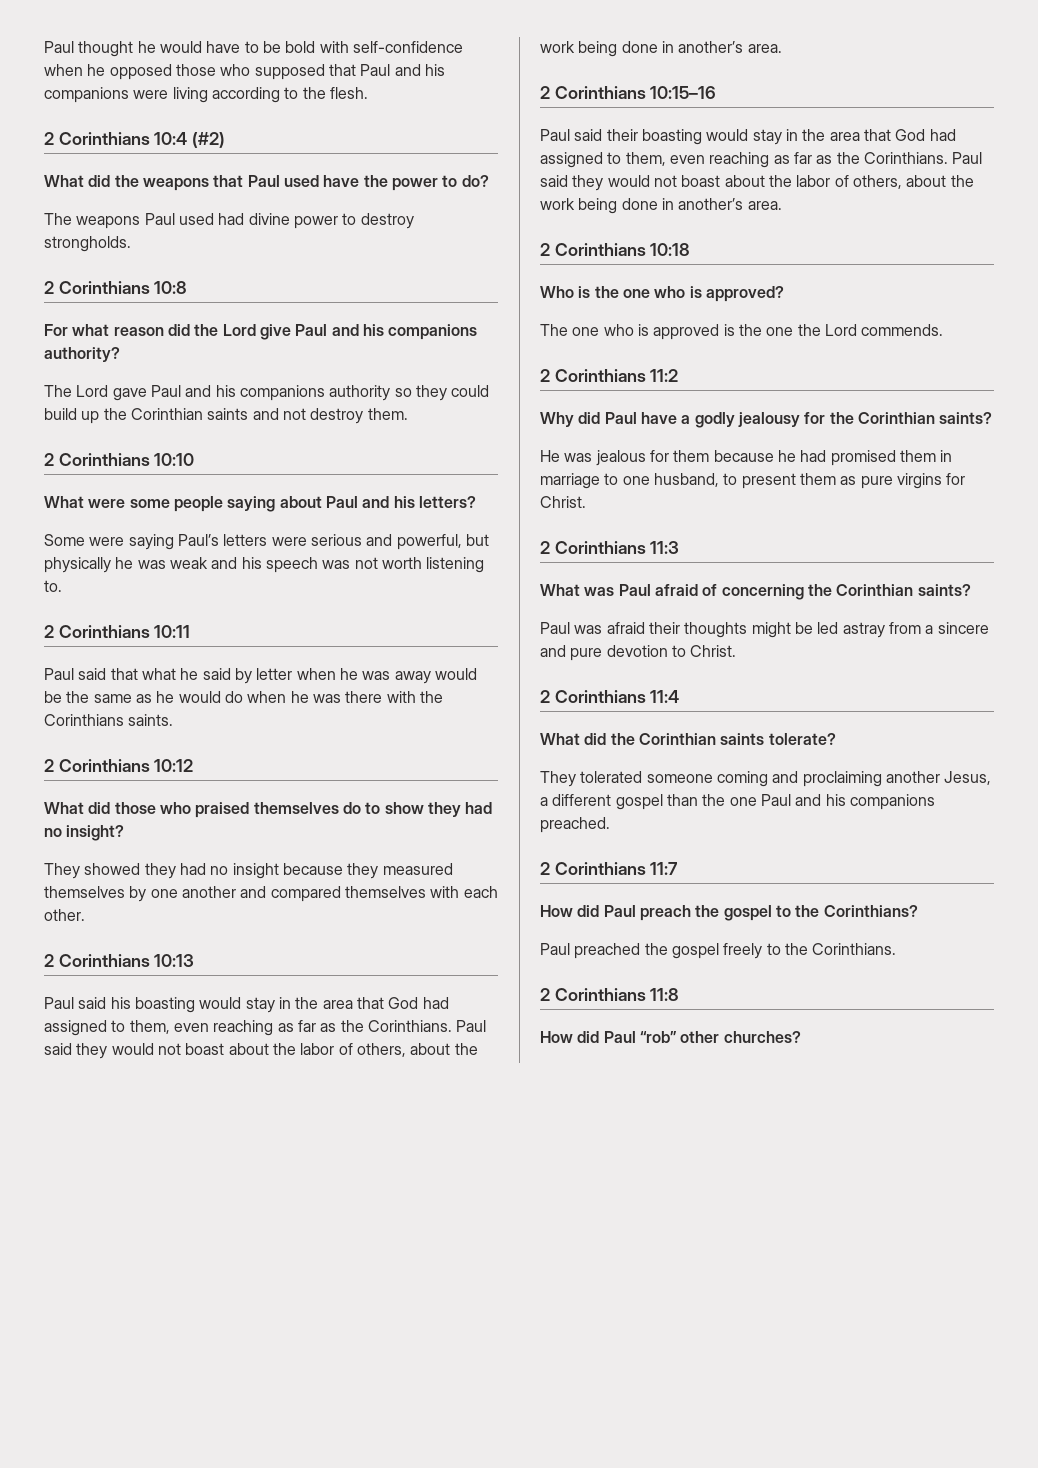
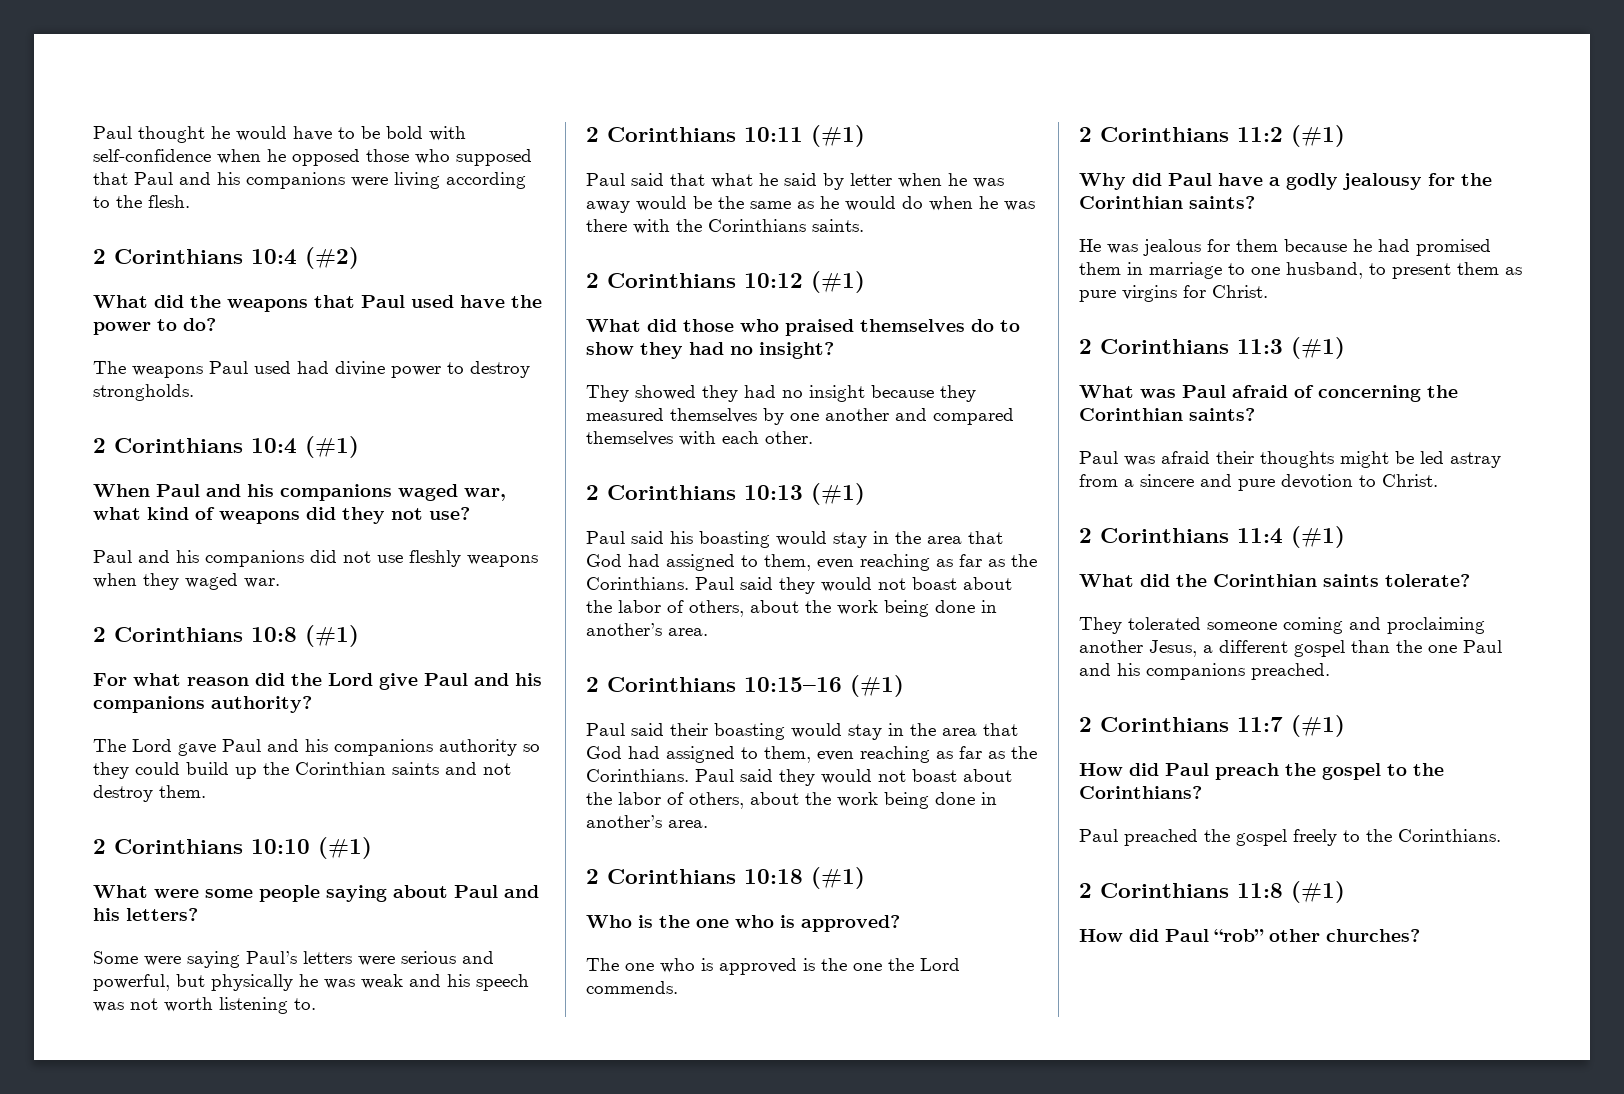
(131, 244) none -> [93,436,359,458] [93,484,506,501] [93,507,470,524] [93,550,538,567] [93,573,280,590] // 2 Corinthians 10:4 (#1) // When Paul and his companions waged war, what kind of weapons did they not use? // Paul and his companions did not use fleshly weapons when they waged war.
(188, 287) none -> [305,625,359,647] (#1)
(195, 459) none -> [318,837,372,859] (#1)
(191, 631) none -> [811,125,865,147] (#1)
(194, 765) none -> [811,271,865,293] (#1)
(195, 960) none -> [811,483,865,505] (#1)
(717, 92) none -> [850,675,904,697] (#1)
(691, 249) none -> [811,867,865,889] (#1)
(679, 375) none -> [1291,125,1345,147] (#1)
(680, 547) none -> [1291,337,1345,359] (#1)
(680, 696) none -> [1291,526,1345,548] (#1)
(679, 868) none -> [1291,715,1345,737] (#1)
(680, 994) none -> [1291,881,1345,903] (#1)

